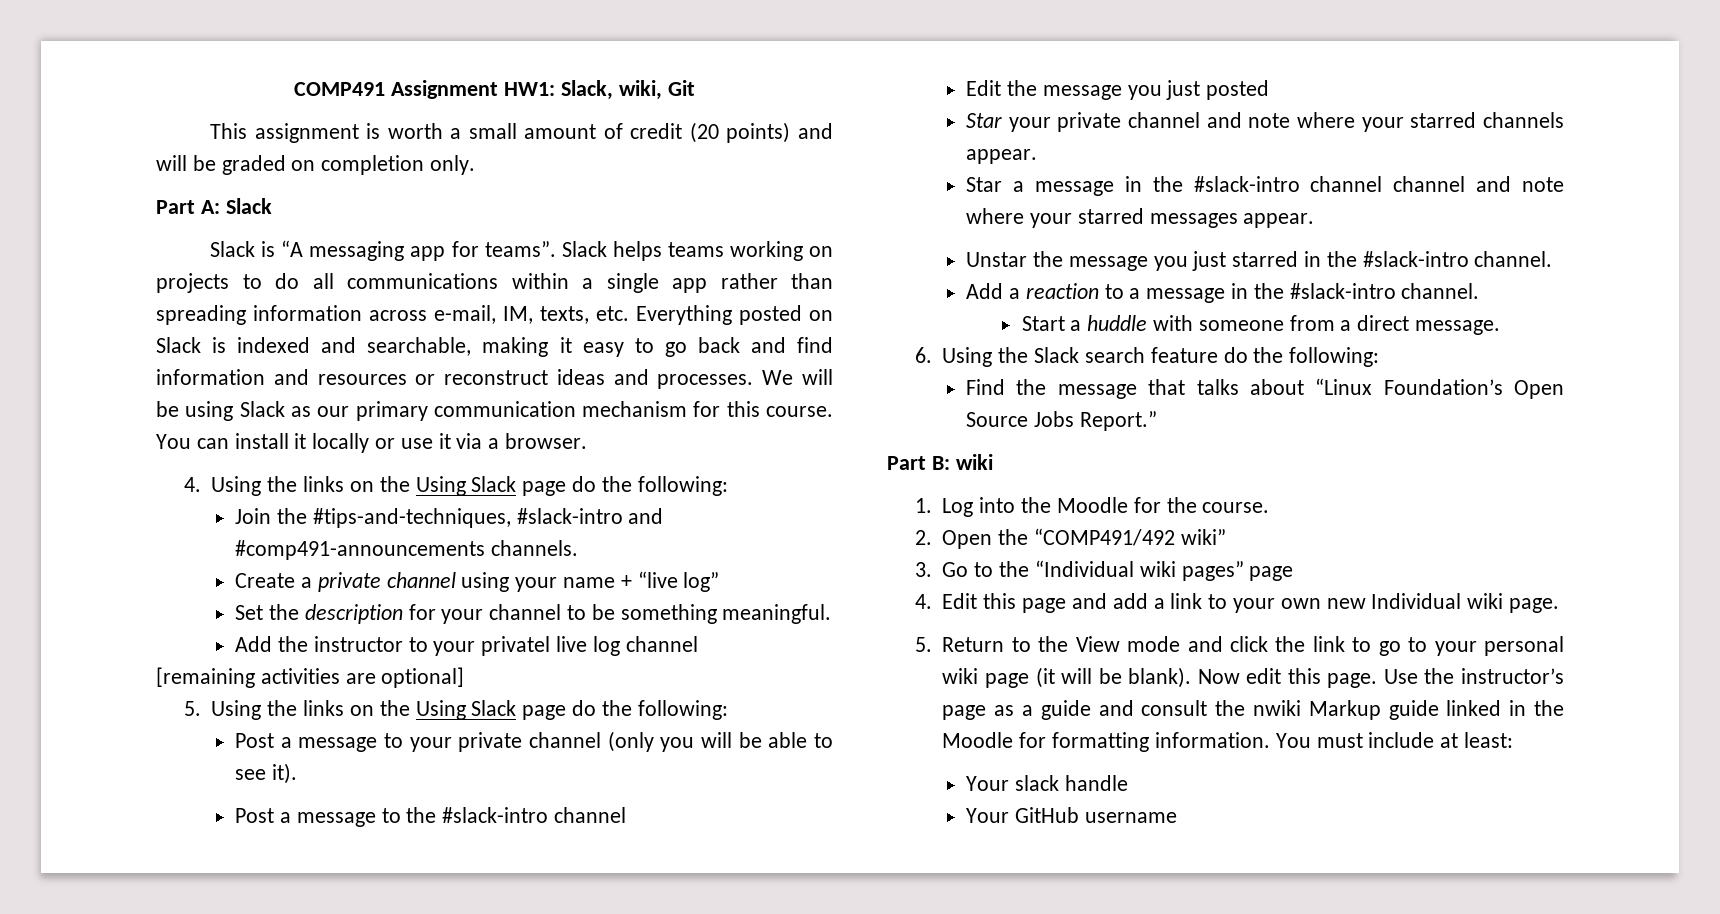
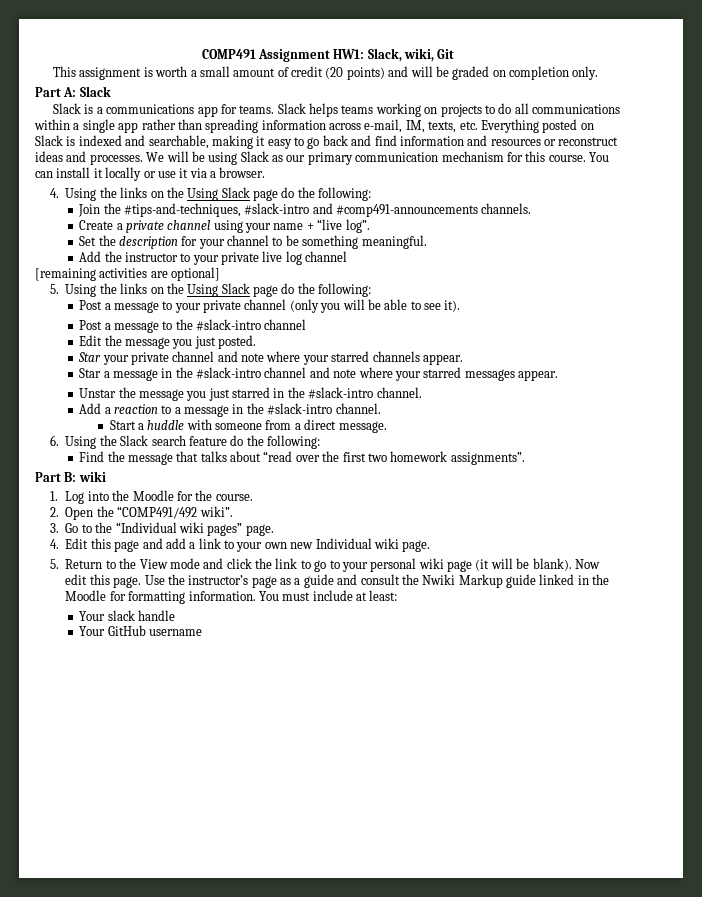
[281,240,405,261] “A messaging -> [96,104,195,114] a communications
[484,241,556,257] teams”. -> [239,105,275,114] teams.
[683,572,720,592] log” -> [345,219,370,233] log”.
[481,636,551,656] privatel -> [221,252,260,265] private
[1206,80,1270,100] posted -> [218,335,257,349] posted.
[1393,176,1466,192] channel -> (307, 372) none
[1315,378,1564,399] [966,411,1157,431] “Linux Foundation’s Open Source Jobs Report.” -> [263,451,525,465] “read over the first two homework assignments”.
[1180,529,1226,545] wiki” -> [199,506,233,517] wiki”.
[1249,566,1294,581] page -> [245,524,274,536] page.
[1253,700,1302,716] nwiki -> [422,574,456,585] Nwiki

